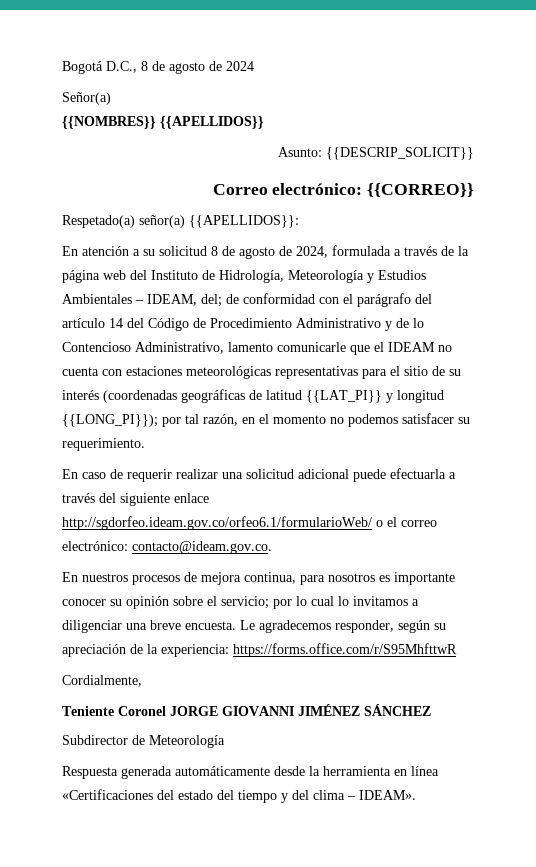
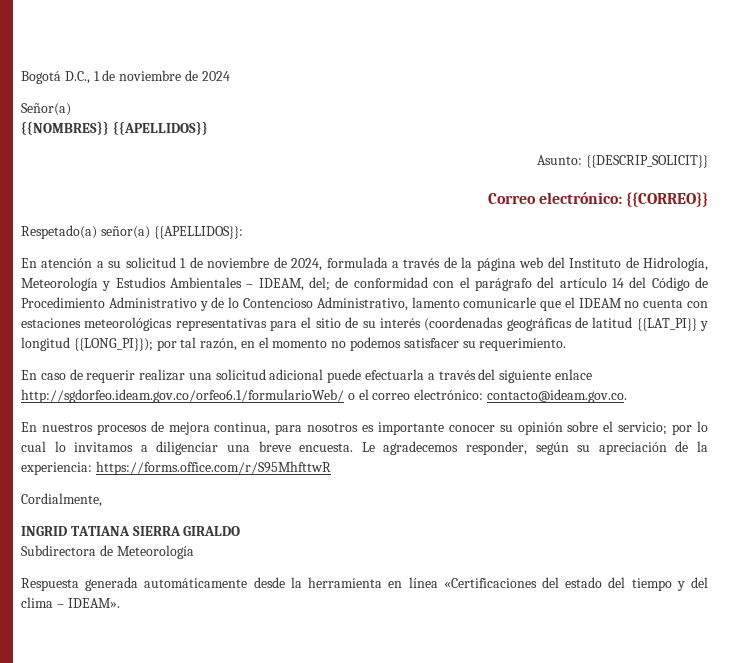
[141,61,205,74] 8 de agosto -> [93,70,182,81] 1 de noviembre
[211,246,275,259] 8 de agosto -> [180,257,270,268] 1 de noviembre
[62,704,431,716] [62,735,128,745] Teniente Coronel JORGE GIOVANNI JIMÉNEZ SÁNCHEZ // Subdirector -> [21,526,241,536] [21,545,96,556] INGRID TATIANA SIERRA GIRALDO // Subdirectora

